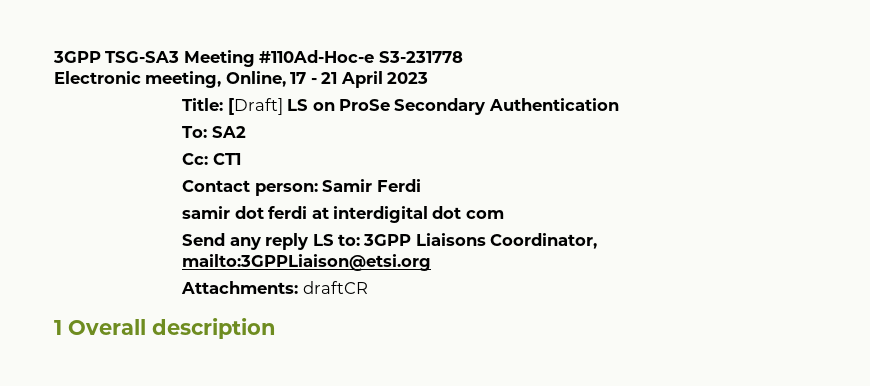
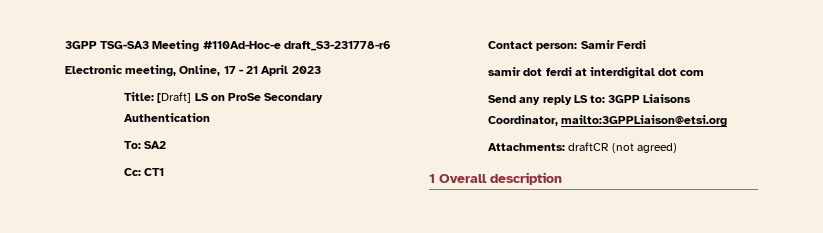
[378,51,463,63] S3-231778 -> [283,40,391,51] draft_S3-231778-r6
(368, 287) none -> [611,143,677,153] (not agreed)

